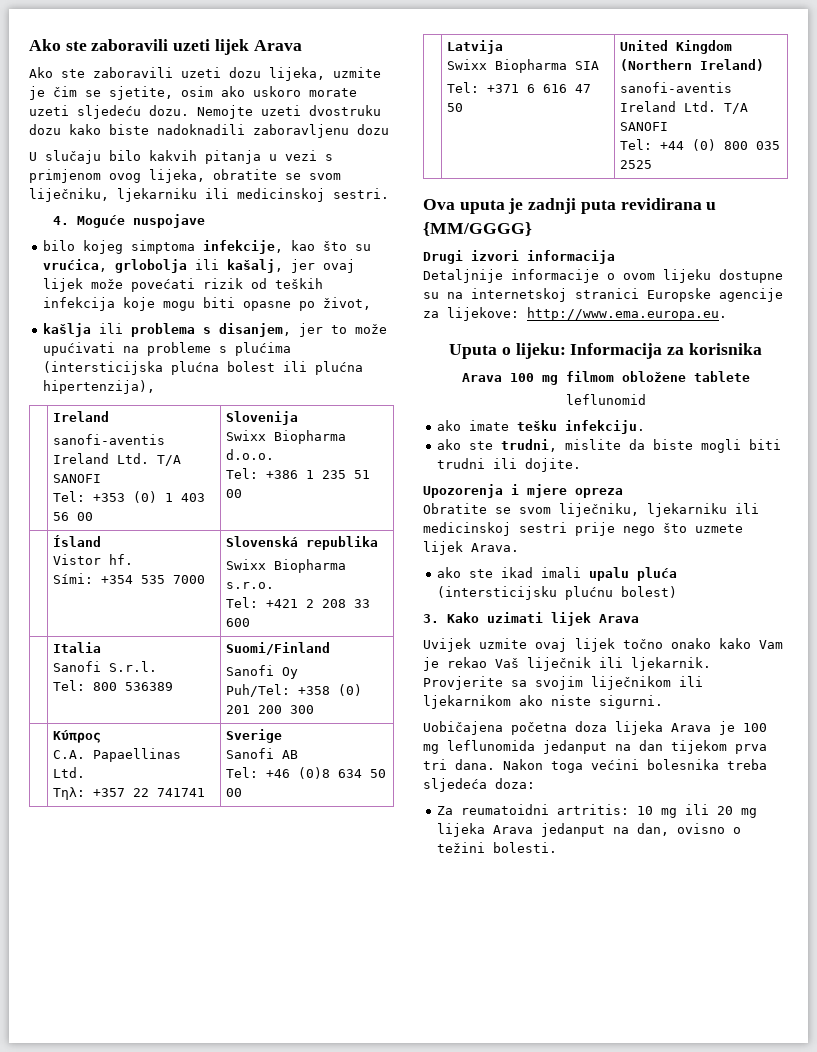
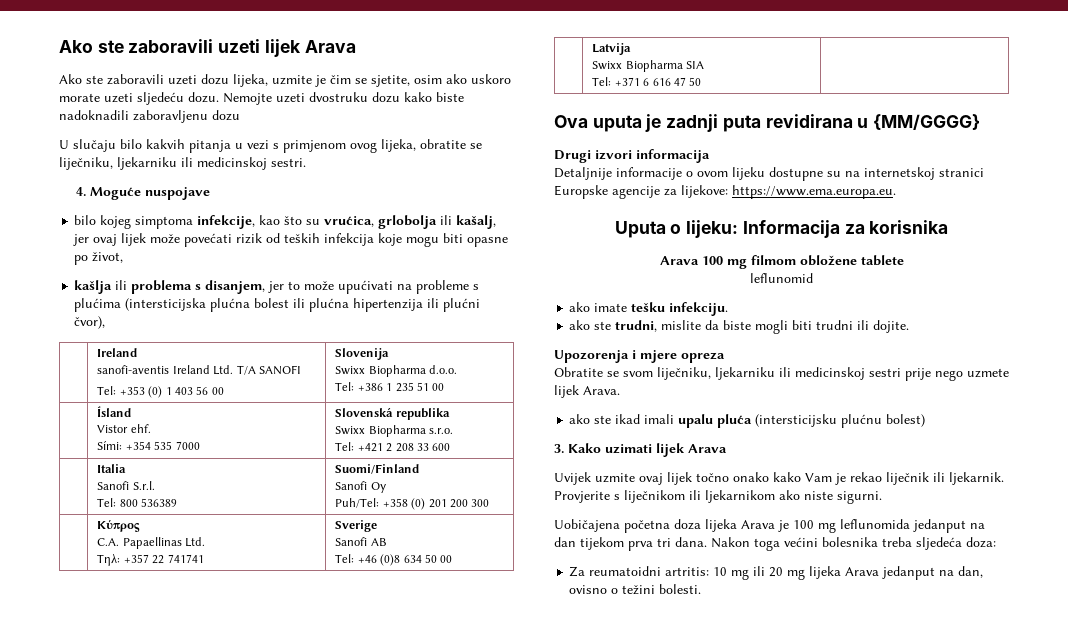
[309,173,341,180] svom -> (482, 146) none
[42,380,155,394] hipertenzija), -> [353,298,481,312] [74,316,106,329] hipertenzija ili plućni čvor),
[109,554,134,565] hf. -> [130,424,151,433] ehf.
[620,40,733,54] [620,59,765,71] [620,82,733,93] [620,101,749,114] [620,122,669,131] [620,139,781,151] [620,160,653,169] United Kingdom (Northern Ireland) // sanofi-aventis Ireland Ltd. T/A SANOFI // Tel: +44 (0) 800 035 2525 -> (702, 81) none
[527,307,727,321] http://www.ema.europa.eu. -> [732,185,896,199] https://www.ema.europa.eu.
[663,523,687,533] što -> (963, 375) none
[495,658,519,668] Vaš -> (882, 477) none
[511,676,583,690] sa svojim -> [614,494,620,500] s

